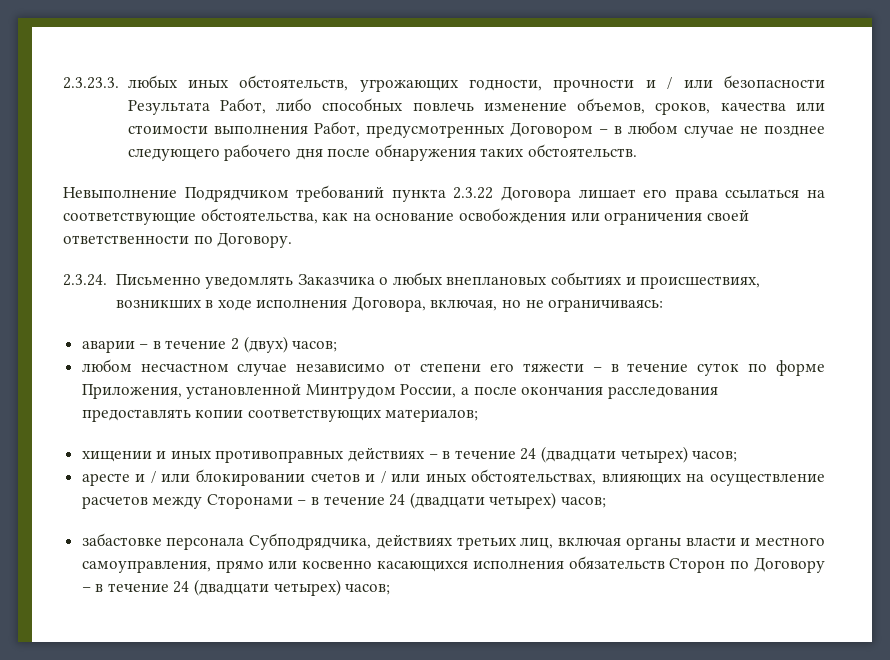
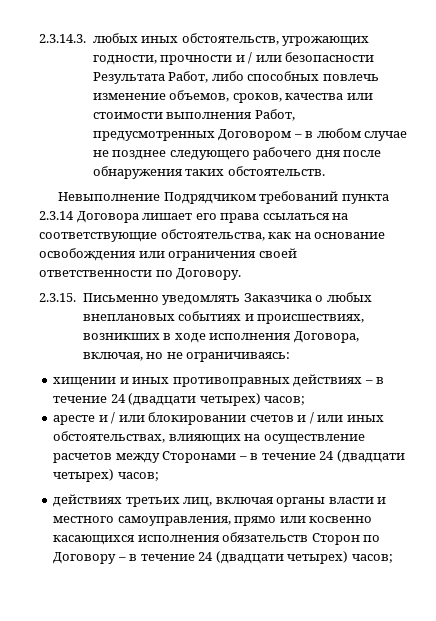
[63,77,119,89] 2.3.23.3. -> [39,34,86,43] 2.3.14.3.
[453,187,494,199] 2.3.22 -> [39,211,74,220] 2.3.14
[63,274,107,286] 2.3.24. -> [39,293,76,302] 2.3.15.
[81,336,338,353] [81,359,825,376] [81,383,718,399] [81,409,479,422] // аварии – в течение 2 (двух) часов; // любом несчастном случае независимо от степени его тяжести – в течение суток по форме Приложения, установленной Минтрудом России, а после окончания расследования предоставлять копии соответствующих материалов; -> (291, 357) none
[81,533,372,550] забастовке персонала Субподрядчика, -> (159, 476) none

